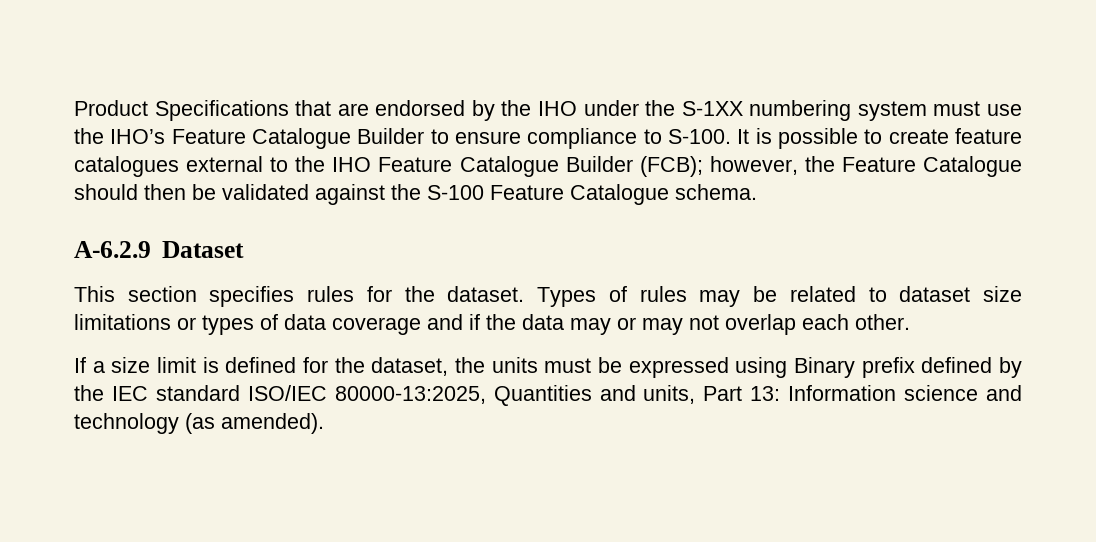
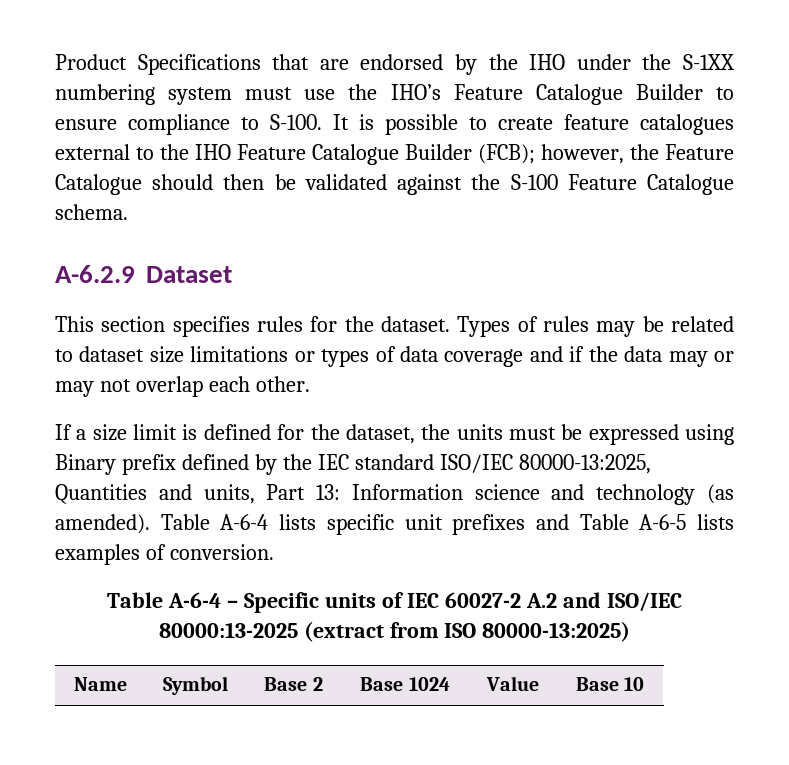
(324, 423) none -> [160,514,734,535] [55,544,274,565] [107,592,682,613] [158,621,631,642] [73,677,127,691] [162,676,228,695] [264,677,323,691] [360,677,450,691] [485,676,539,691] [575,677,645,691] Table A-6-4 lists specific unit prefixes and Table A-6-5 lists examples of conversion. // Table A-6-4 – Specific units of IEC 60027-2 A.2 and ISO/IEC 80000:13-2025 (extract from ISO 80000-13:2025) // Name | Symbol | Base 2 | Base 1024 | Value | Base 10

